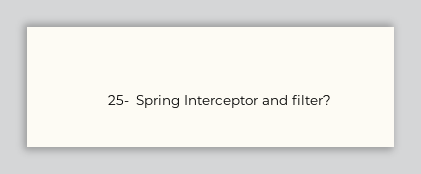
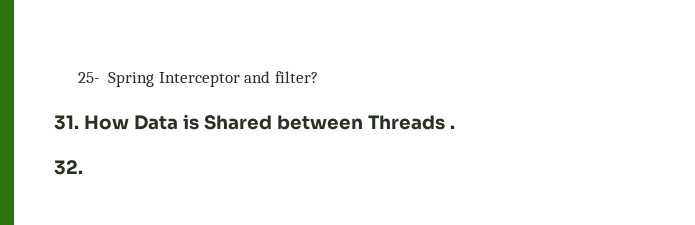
(331, 100) none -> [54,114,455,130] [54,160,83,175] // 31. How Data is Shared between Threads . // 32.

